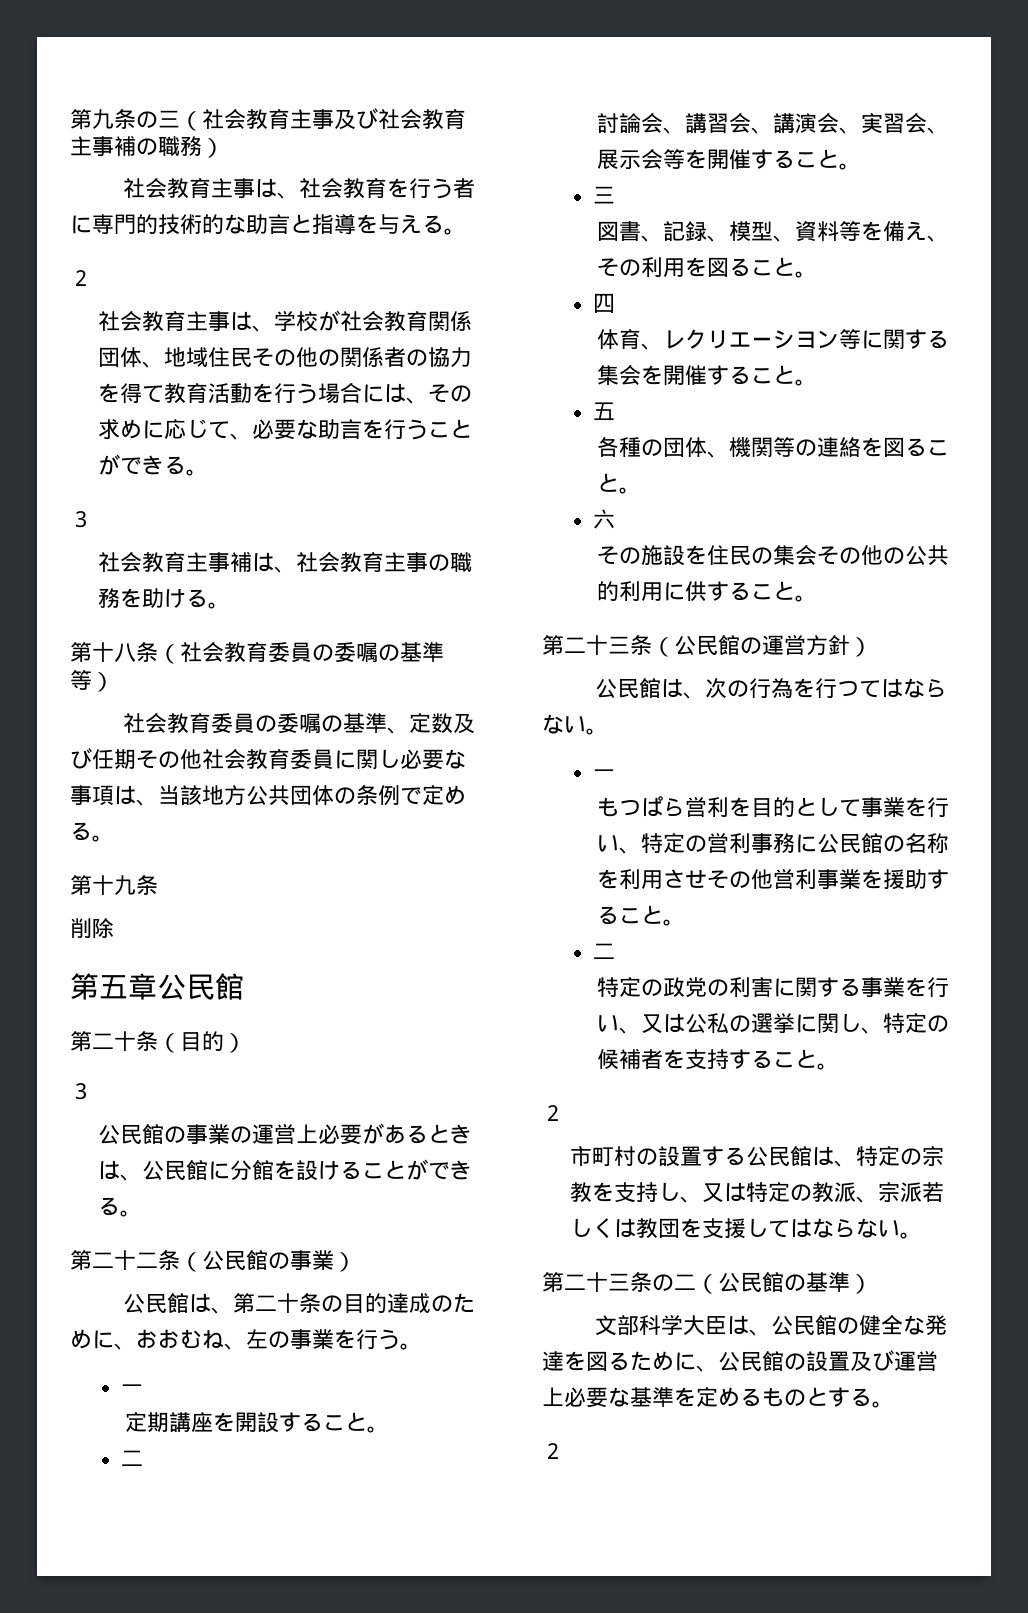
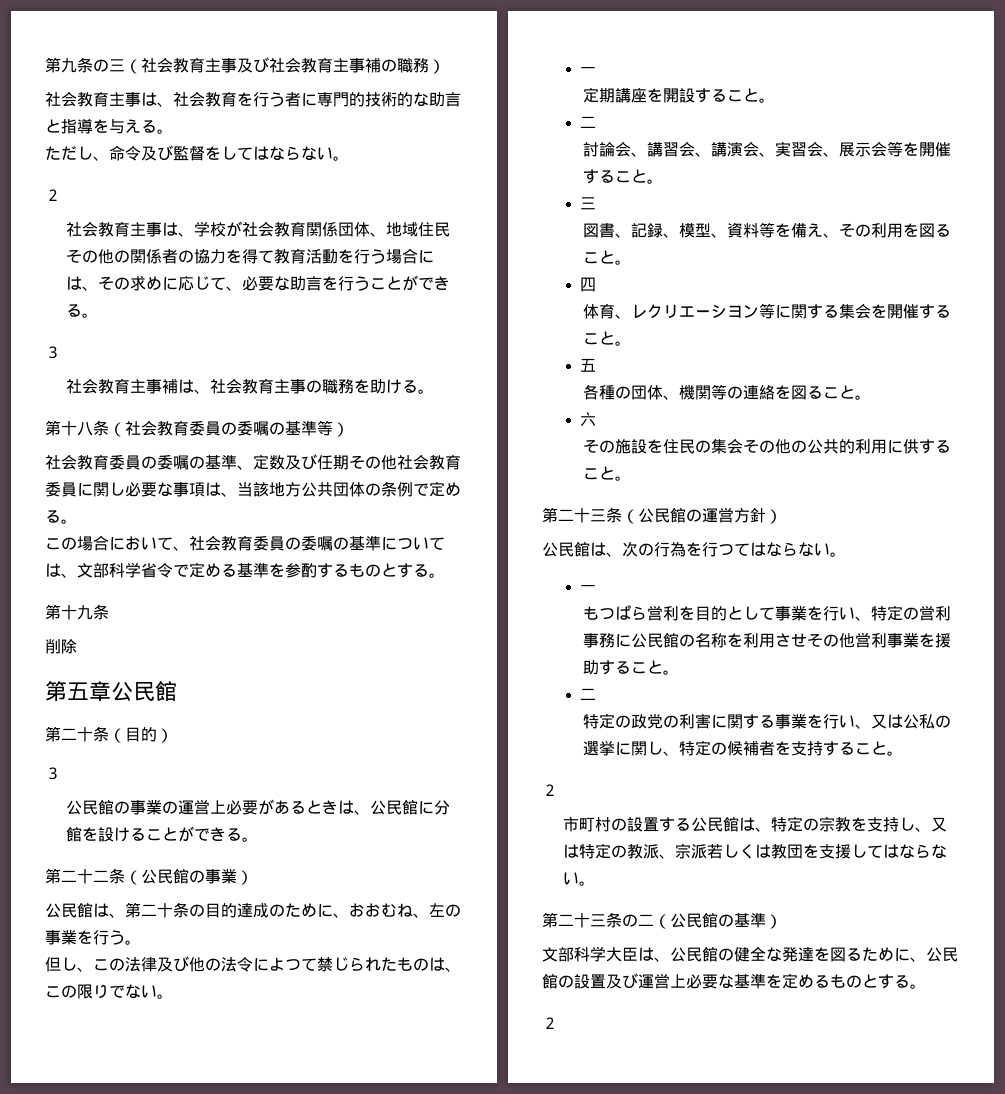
(466, 231) none -> [45,145,349,161] // ただし、命令及び監督をしてはならない。
(114, 838) none -> [45,535,445,551] [45,562,445,578] // この場合において、社会教育委員の委嘱の基準については、文部科学省令で定める基準を参酌するものとする。
(422, 1346) none -> [45,956,461,972] [45,984,173,999] // 但し、この法律及び他の法令によつて禁じられたものは、この限りでない。

